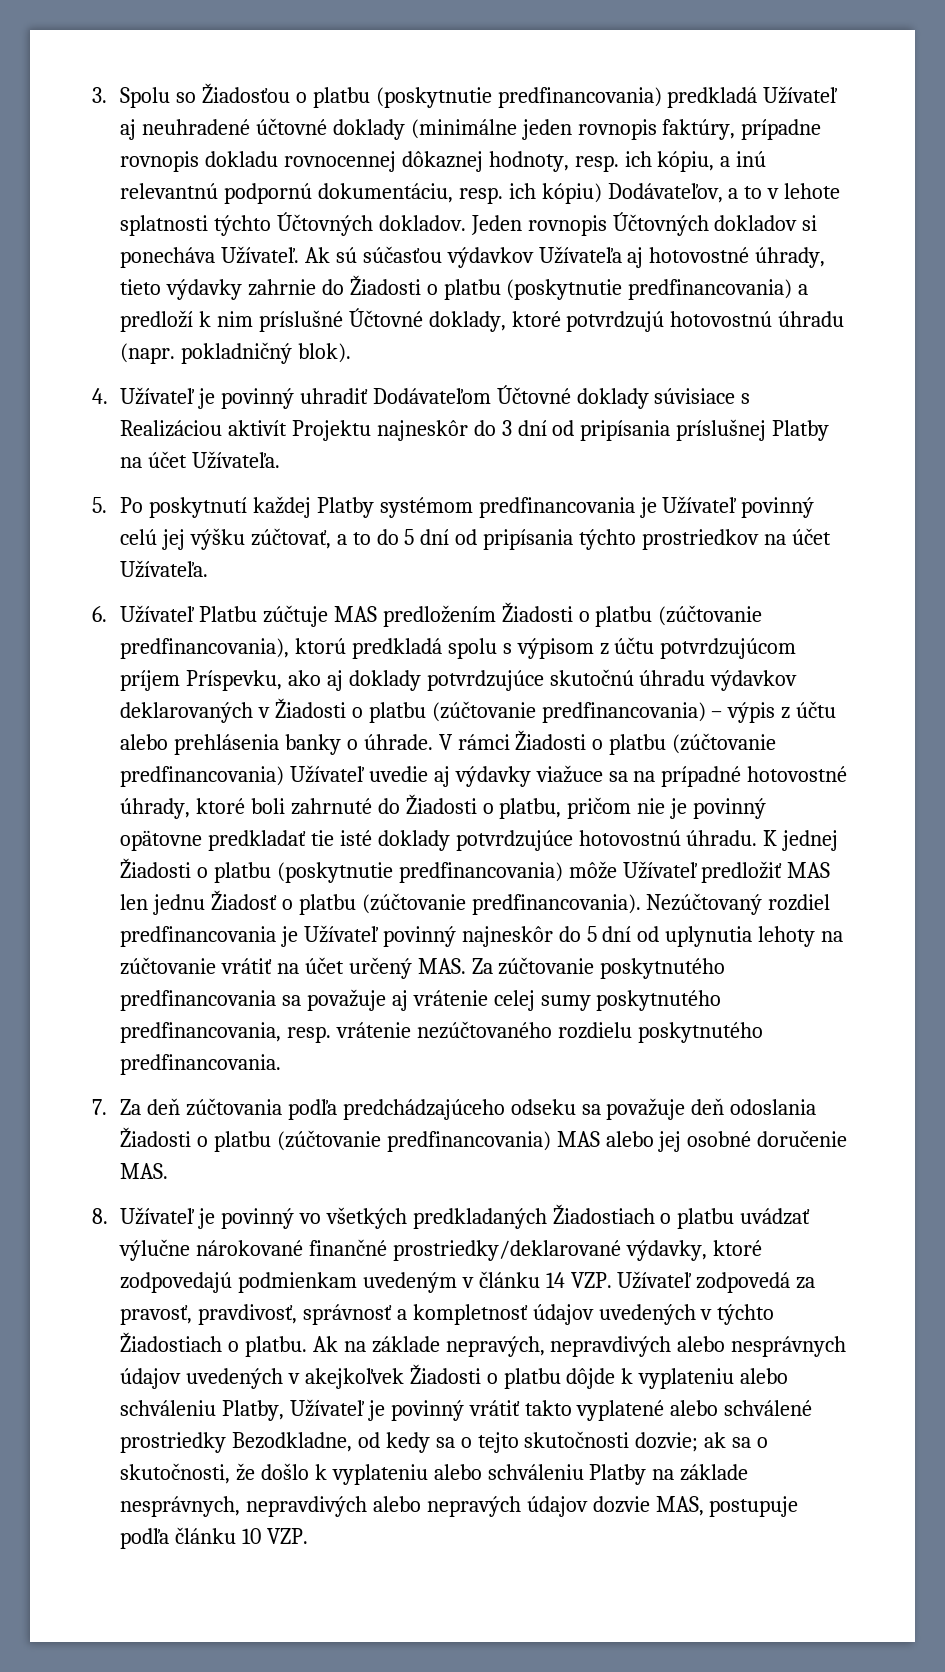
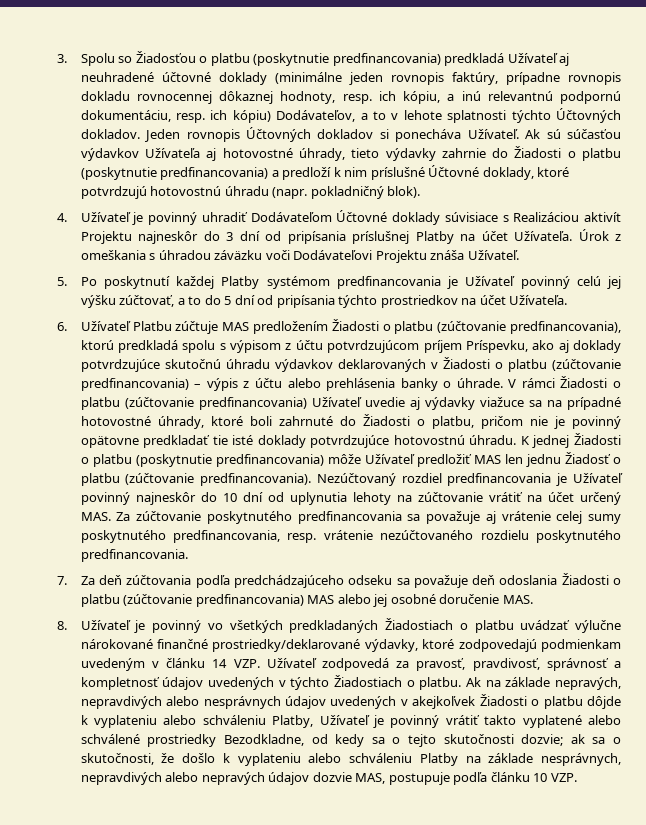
(280, 460) none -> [578,229,622,241] [80,250,519,263] Úrok z omeškania s úhradou záväzku voči Dodávateľovi Projektu znáša Užívateľ.
[586,926,597,942] 5 -> [222,493,237,502] 10

